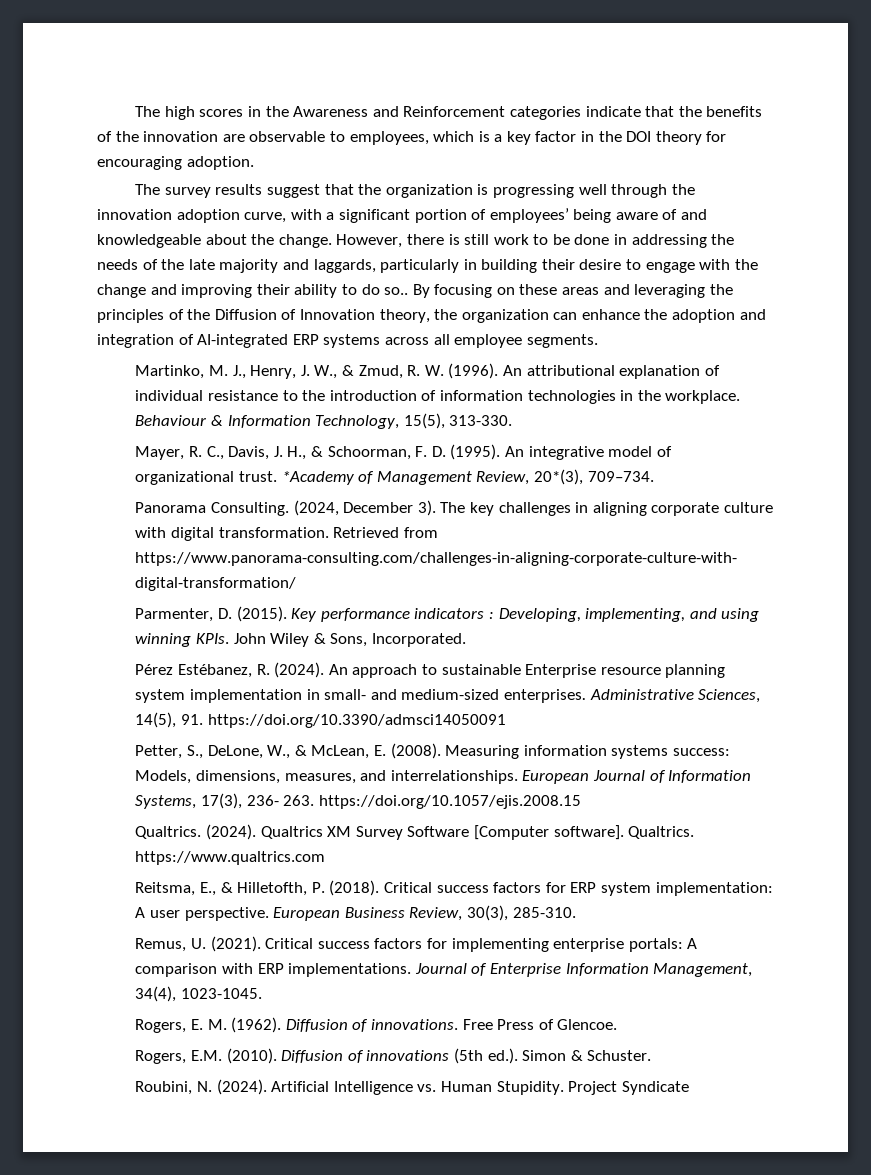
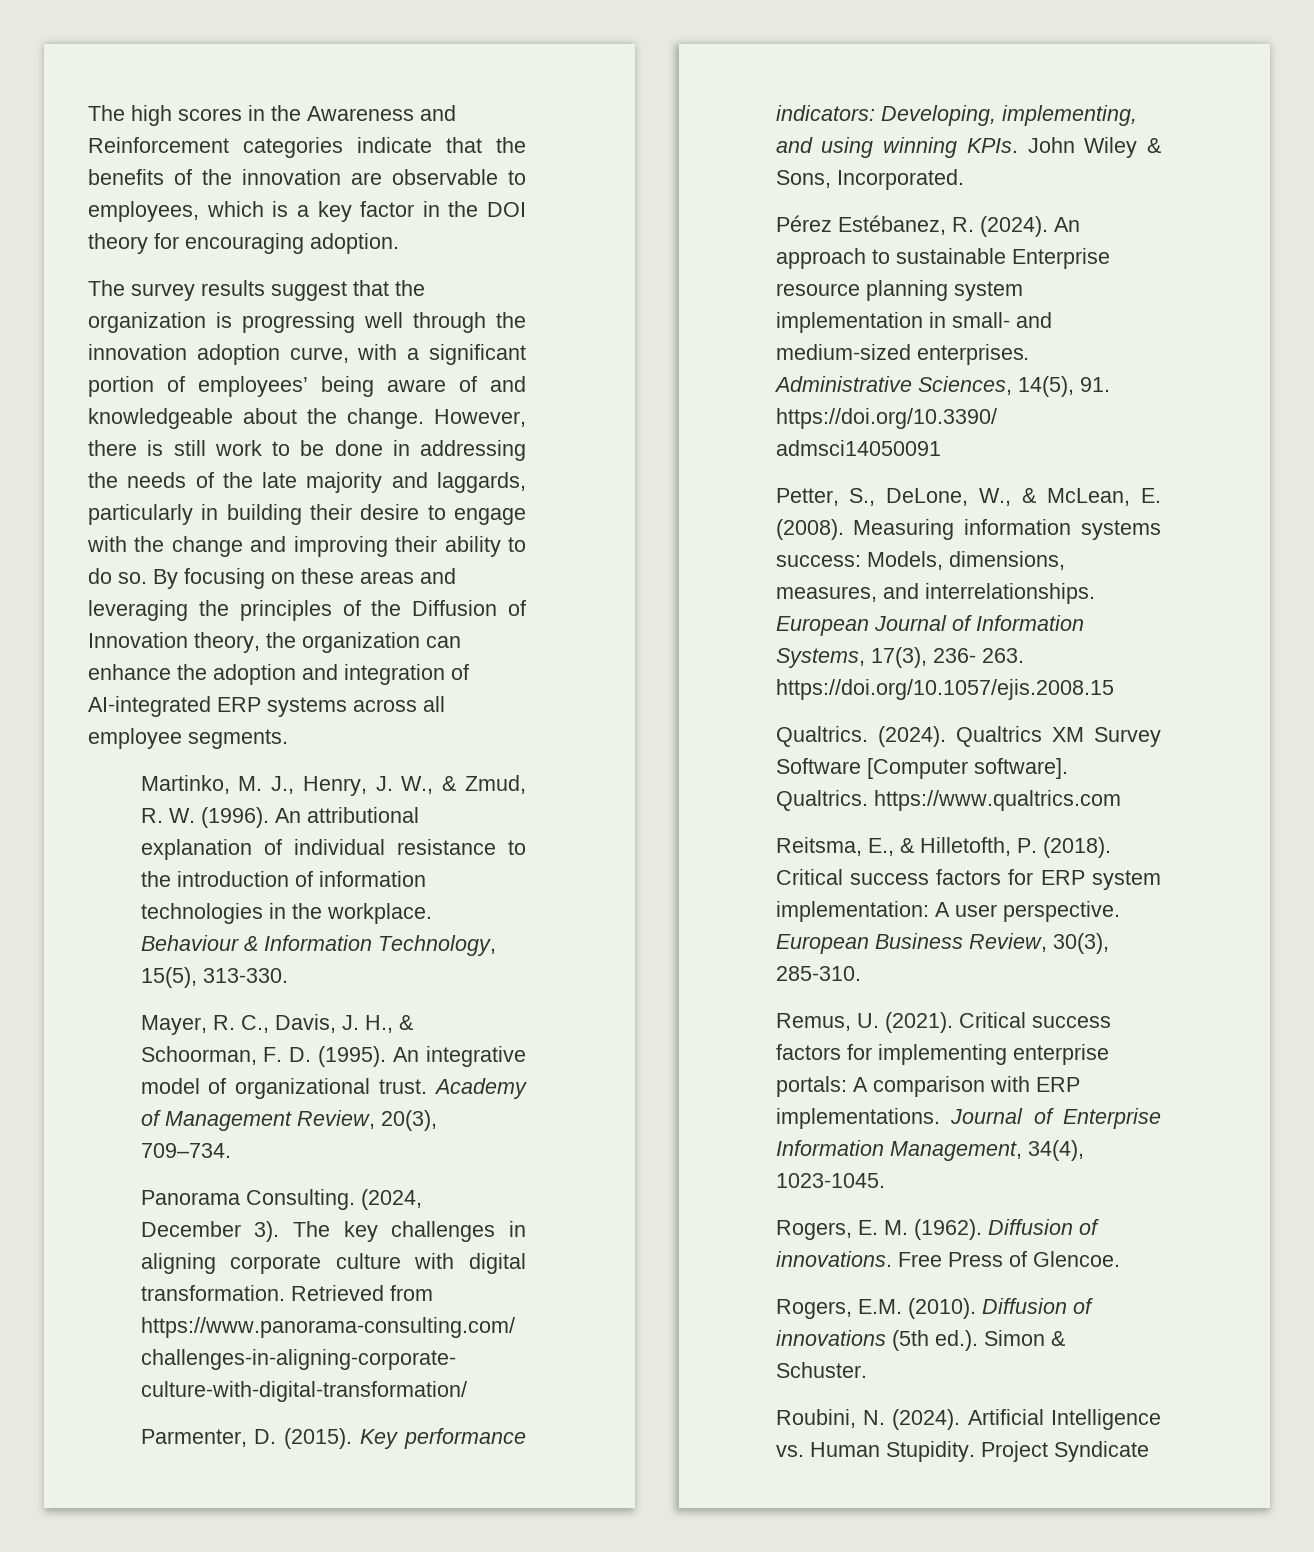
[384,287,409,295] so.. -> [118,572,147,584] so.
[281,471,354,485] *Academy -> [433,1078,527,1099] Academy
[533,469,583,485] 20*(3), -> [380,1110,437,1131] 20(3),
[414,608,494,619] indicators : -> [775,105,875,121] indicators:

